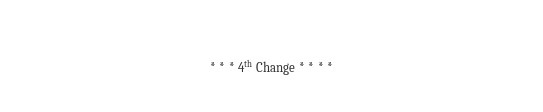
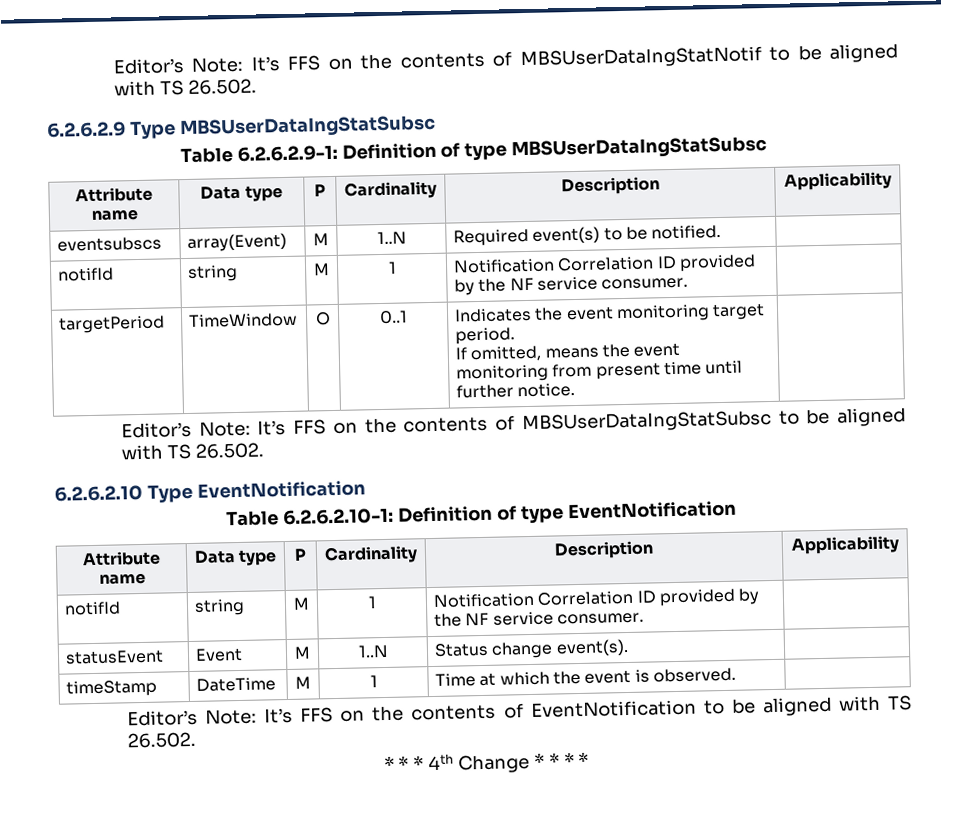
(209, 67) none -> [112,43,898,75] [113,78,257,97] [47,114,436,140] [179,136,768,164] [75,186,153,203] [90,208,139,221] [200,185,283,202] [314,184,326,197] [344,180,437,200] [560,176,660,196] [783,171,892,191] [57,236,163,252] [187,232,288,252] [313,233,329,246] [376,231,407,245] [453,224,722,247] [58,267,115,282] [187,264,239,282] [313,263,330,276] [387,261,397,274] [453,254,757,274] [454,276,689,296] [59,315,166,334] [188,312,299,328] [314,312,331,326] [378,310,408,325] [454,303,766,323] [455,327,516,345] [455,342,681,363] [456,360,744,383] [456,383,576,399] [120,407,906,439] [120,442,264,461] [54,480,366,503] [226,500,737,527] [82,550,161,567] [98,572,146,585] [193,549,278,566] [294,548,307,561] [324,545,418,565] [554,540,654,560] [790,535,900,555] [64,601,122,616] [194,598,246,616] [293,597,310,610] [367,596,377,609] [433,588,761,608] [434,611,645,627] [65,649,165,665] [195,647,244,662] [294,646,311,659] [357,644,389,658] [434,638,629,659] [66,679,158,698] [196,677,277,692] [295,676,311,689] [369,675,378,688] [435,667,736,687] [126,695,913,727] [126,731,196,749] Editor’s Note: It’s FFS on the contents of MBSUserDataIngStatNotif to be aligned with TS 26.502. // 6.2.6.2.9 Type MBSUserDataIngStatSubsc // Table 6.2.6.2.9-1: Definition of type MBSUserDataIngStatSubsc // Attribute name | Data type | P | Cardinality | Description | Applicability // eventsubscs | array(Event) | M | 1..N | Required event(s) to be notified. | // notifId | string | M | 1 | Notification Correlation ID provided by the NF service consumer. | // targetPeriod | TimeWindow | O | 0..1 | Indicates the event monitoring target period. // If omitted, means the event monitoring from present time until further notice. | // Editor’s Note: It’s FFS on the contents of MBSUserDataIngStatSubsc to be aligned with TS 26.502. // 6.2.6.2.10 Type EventNotification // Table 6.2.6.2.10-1: Definition of type EventNotification // Attribute name | Data type | P | Cardinality | Description | Applicability // notifId | string | M | 1 | Notification Correlation ID provided by the NF service consumer. | // statusEvent | Event | M | 1..N | Status change event(s). | // timeStamp | DateTime | M | 1 | Time at which the event is observed. | // Editor’s Note: It’s FFS on the contents of EventNotification to be aligned with TS 26.502. //

